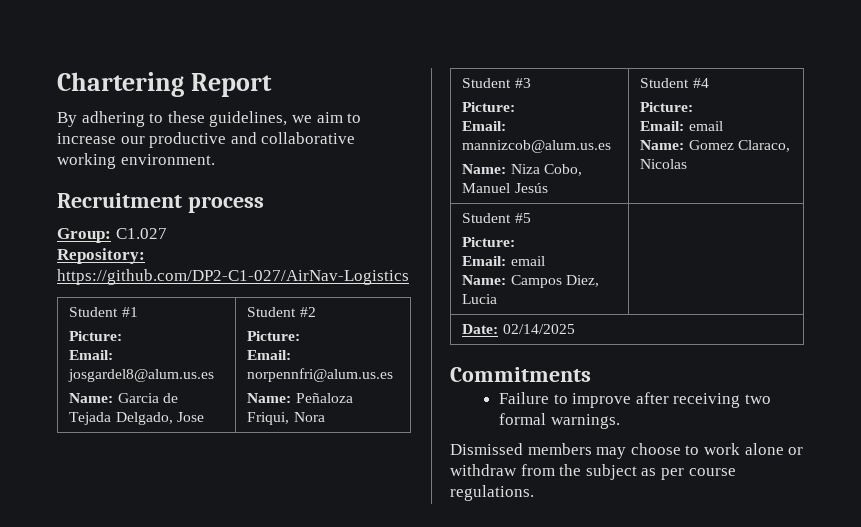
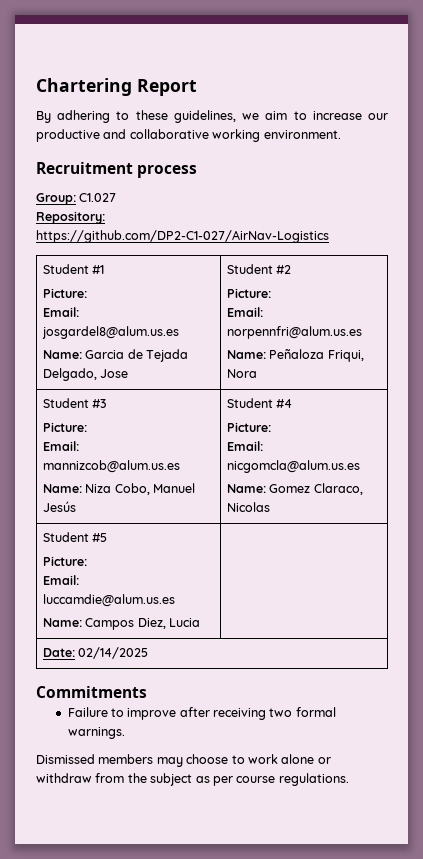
[688,121,723,131] email -> [227,460,361,473] nicgomcla@alum.us.es
[510,256,545,266] email -> [43,594,176,607] luccamdie@alum.us.es

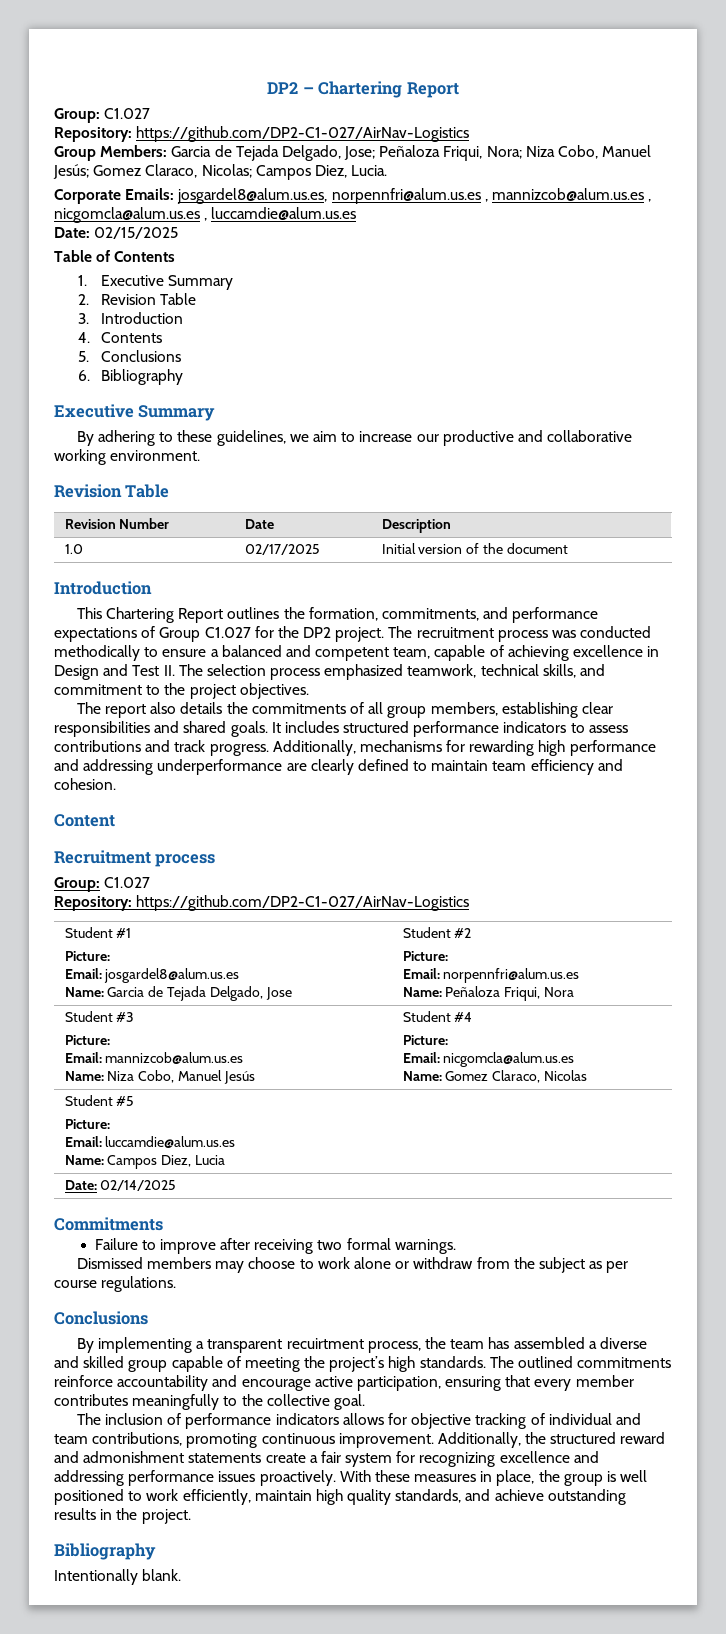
[36,78,197,96] Chartering Report -> [267,81,459,98] [54,108,151,123] [54,126,470,142] [54,145,652,161] [53,164,388,180] [54,188,652,204] [54,207,357,223] [54,227,179,239] [54,250,176,262] [77,275,234,290] [77,293,197,305] [77,312,184,324] [77,332,163,343] [77,350,182,362] [77,369,184,385] [54,404,216,421] DP2 – Chartering Report // Group: C1.027 // Repository: https://github.com/DP2-C1-027/AirNav-Logistics // Group Members: Garcia de Tejada Delgado, Jose; Peñaloza Friqui, Nora; Niza Cobo, Manuel Jesús; Gomez Claraco, Nicolas; Campos Diez, Lucia. // Corporate Emails: josgardel8@alum.us.es, norpennfri@alum.us.es , mannizcob@alum.us.es , nicgomcla@alum.us.es , luccamdie@alum.us.es // Date: 02/15/2025 // Table of Contents // 1. Executive Summary // 2. Revision Table // 3. Introduction // 4. Contents // 5. Conclusions // 6. Bibliography // Executive Summary
(341, 134) none -> [54,484,170,498] [64,518,170,529] [244,519,274,529] [381,519,451,533] [64,544,83,554] [244,544,320,555] [381,543,568,554] [54,581,152,595] [76,607,599,623] [54,626,652,642] [54,645,660,661] [54,664,606,680] [54,683,309,699] [76,702,613,718] [54,721,628,737] [54,740,656,756] [54,759,623,775] [54,778,116,790] [54,814,115,827] // Revision Table // Revision Number | Date | Description // 1.0 | 02/17/2025 | Initial version of the document // Introduction // This Chartering Report outlines the formation, commitments, and performance expectations of Group C1.027 for the DP2 project. The recruitment process was conducted methodically to ensure a balanced and competent team, capable of achieving excellence in Design and Test II. The selection process emphasized teamwork, technical skills, and commitment to the project objectives. // The report also details the commitments of all group members, establishing clear responsibilities and shared goals. It includes structured performance indicators to assess contributions and track progress. Additionally, mechanisms for rewarding high performance and addressing underperformance are clearly defined to maintain team efficiency and cohesion. // Content
(349, 779) none -> [54,1311,148,1325] [76,1337,647,1353] [54,1356,672,1372] [54,1375,634,1391] [54,1394,365,1410] [76,1413,641,1429] [54,1432,666,1448] [54,1451,599,1467] [54,1470,648,1486] [54,1489,626,1505] [54,1508,191,1524] [54,1543,156,1560] [54,1569,182,1585] // Conclusions // By implementing a transparent recuirtment process, the team has assembled a diverse and skilled group capable of meeting the project’s high standards. The outlined commitments reinforce accountability and encourage active participation, ensuring that every member contributes meaningfully to the collective goal. // The inclusion of performance indicators allows for objective tracking of individual and team contributions, promoting continuous improvement. Additionally, the structured reward and admonishment statements create a fair system for recognizing excellence and addressing performance issues proactively. With these measures in place, the group is well positioned to work efficiently, maintain high quality standards, and achieve outstanding results in the project. // Bibliography // Intentionally blank.

